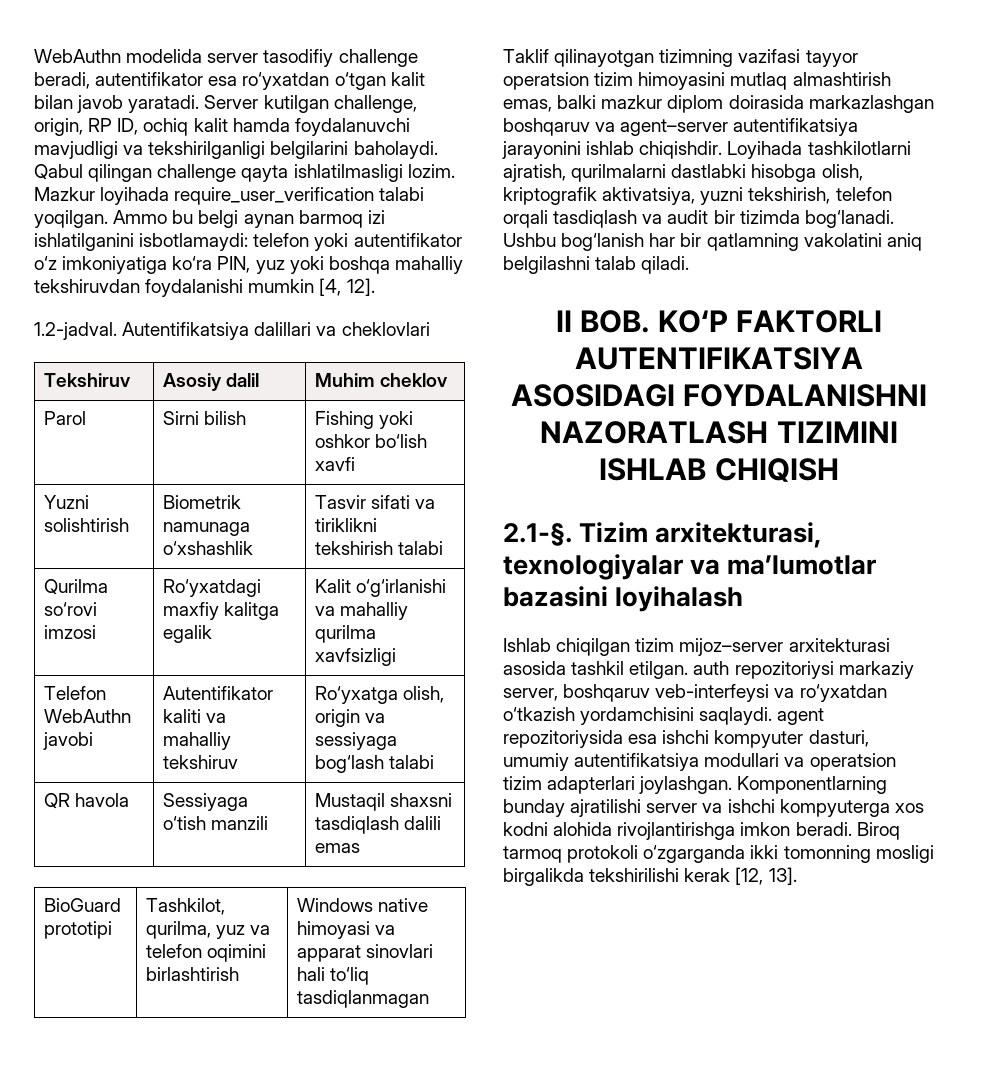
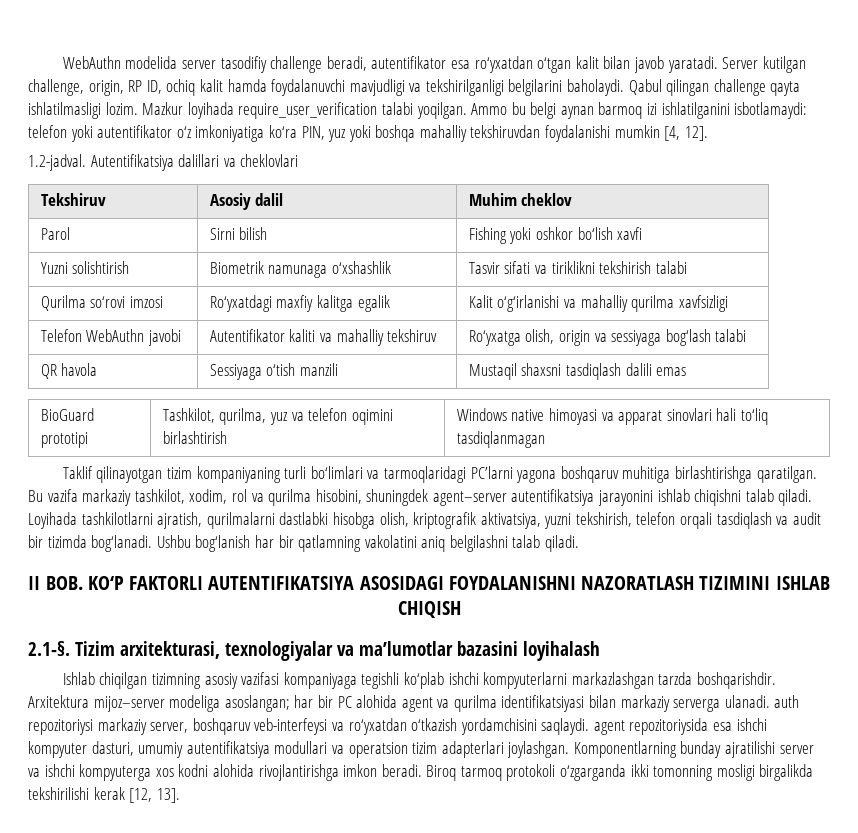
[659,49,858,67] [503,72,891,90] [503,95,934,113] [503,118,616,136] tizimning vazifasi tayyor operatsion tizim himoyasini mutlaq almashtirish emas, balki mazkur diplom doirasida markazlashgan boshqaruv va -> [167,466,817,483] [28,489,429,506] tizim kompaniyaning turli bo‘limlari va tarmoqlaridagi PC’larni yagona boshqaruv muhitiga birlashtirishga qaratilgan. Bu vazifa markaziy tashkilot, xodim, rol va qurilma hisobini, shuningdek
[639,141,723,159] chiqishdir. -> [694,489,813,506] chiqishni talab qiladi.
[635,638,890,656] [503,661,689,679] tizim mijoz–server arxitekturasi asosida tashkil etilgan. -> [152,672,776,689] [28,695,770,712] tizimning asosiy vazifasi kompaniyaga tegishli ko‘plab ishchi kompyuterlarni markazlashgan tarzda boshqarishdir. Arxitektura mijoz–server modeliga asoslangan; har bir PC alohida agent va qurilma identifikatsiyasi bilan markaziy serverga ulanadi.

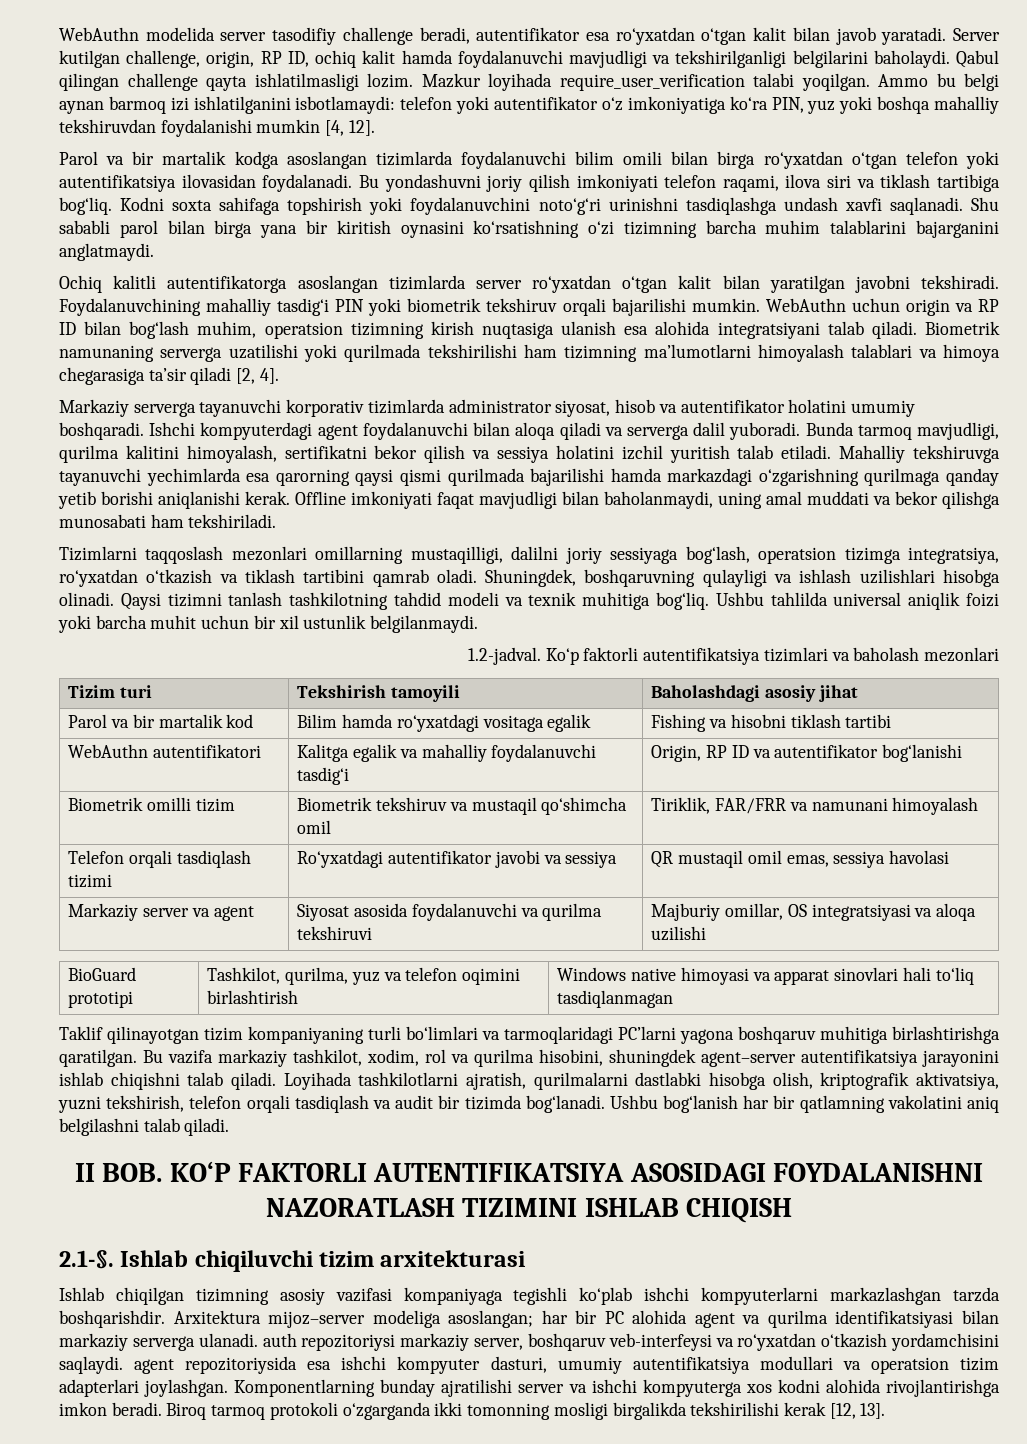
[28,154,299,171] [40,193,106,206] [209,193,284,210] [468,193,573,206] [40,227,70,240] [209,227,268,240] [468,227,643,244] [40,261,130,274] [209,261,392,278] [468,261,687,274] [40,295,164,311] [209,295,390,312] [468,295,728,312] [40,329,182,346] [209,329,438,346] [468,329,747,346] [40,363,98,379] [209,363,339,380] [468,363,687,380] 1.2-jadval. Autentifikatsiya dalillari va cheklovlari // Tekshiruv | Asosiy dalil | Muhim cheklov // Parol | Sirni bilish | Fishing yoki oshkor bo‘lish xavfi // Yuzni solishtirish | Biometrik namunaga o‘xshashlik | Tasvir sifati va tiriklikni tekshirish talabi // Qurilma so‘rovi imzosi | Ro‘yxatdagi maxfiy kalitga egalik | Kalit o‘g‘irlanishi va mahalliy qurilma xavfsizligi // Telefon WebAuthn javobi | Autentifikator kaliti va mahalliy tekshiruv | Ro‘yxatga olish, origin va sessiyaga bog‘lash talabi // QR havola | Sessiyaga o‘tish manzili | Mustaqil shaxsni tasdiqlash dalili emas -> [59,151,999,169] [59,174,1000,192] [59,197,1000,215] [59,220,1000,238] [59,243,154,261] [59,275,999,293] [59,298,999,316] [59,321,1000,339] [59,344,1001,362] [59,367,279,385] [59,399,915,417] [59,422,999,440] [59,445,1000,463] [59,468,1000,486] [58,491,1000,509] [59,514,277,528] [59,546,1000,564] [59,569,1000,587] [59,592,999,610] [58,615,479,633] [467,647,1000,665] [68,685,153,698] [297,685,461,702] [651,685,858,702] [68,714,254,728] [297,714,592,732] [651,714,892,732] [68,744,262,758] [297,744,597,762] [297,767,350,785] [651,744,963,762] [68,797,235,812] [297,797,628,815] [297,820,332,834] [651,797,979,815] [68,850,251,868] [68,874,113,888] [297,850,618,868] [651,850,950,868] [68,903,254,921] [297,903,603,921] [297,926,373,940] [651,903,977,921] [651,926,707,941] Parol va bir martalik kodga asoslangan tizimlarda foydalanuvchi bilim omili bilan birga ro‘yxatdan o‘tgan telefon yoki autentifikatsiya ilovasidan foydalanadi. Bu yondashuvni joriy qilish imkoniyati telefon raqami, ilova siri va tiklash tartibiga bog‘liq. Kodni soxta sahifaga topshirish yoki foydalanuvchini noto‘g‘ri urinishni tasdiqlashga undash xavfi saqlanadi. Shu sababli parol bilan birga yana bir kiritish oynasini ko‘rsatishning o‘zi tizimning barcha muhim talablarini bajarganini anglatmaydi. // Ochiq kalitli autentifikatorga asoslangan tizimlarda server ro‘yxatdan o‘tgan kalit bilan yaratilgan javobni tekshiradi. Foydalanuvchining mahalliy tasdig‘i PIN yoki biometrik tekshiruv orqali bajarilishi mumkin. WebAuthn uchun origin va RP ID bilan bog‘lash muhim, operatsion tizimning kirish nuqtasiga ulanish esa alohida integratsiyani talab qiladi. Biometrik namunaning serverga uzatilishi yoki qurilmada tekshirilishi ham tizimning ma’lumotlarni himoyalash talablari va himoya chegarasiga ta’sir qiladi [2, 4]. // Markaziy serverga tayanuvchi korporativ tizimlarda administrator siyosat, hisob va autentifikator holatini umumiy boshqaradi. Ishchi kompyuterdagi agent foydalanuvchi bilan aloqa qiladi va serverga dalil yuboradi. Bunda tarmoq mavjudligi, qurilma kalitini himoyalash, sertifikatni bekor qilish va sessiya holatini izchil yuritish talab etiladi. Mahalliy tekshiruvga tayanuvchi yechimlarda esa qarorning qaysi qismi qurilmada bajarilishi hamda markazdagi o‘zgarishning qurilmaga qanday yetib borishi aniqlanishi kerak. Offline imkoniyati faqat mavjudligi bilan baholanmaydi, uning amal muddati va bekor qilishga munosabati ham tekshiriladi. // Tizimlarni taqqoslash mezonlari omillarning mustaqilligi, dalilni joriy sessiyaga bog‘lash, operatsion tizimga integratsiya, ro‘yxatdan o‘tkazish va tiklash tartibini qamrab oladi. Shuningdek, boshqaruvning qulayligi va ishlash uzilishlari hisobga olinadi. Qaysi tizimni tanlash tashkilotning tahdid modeli va texnik muhitiga bog‘liq. Ushbu tahlilda universal aniqlik foizi yoki barcha muhit uchun bir xil ustunlik belgilanmaydi. // 1.2-jadval. Ko‘p faktorli autentifikatsiya tizimlari va baholash mezonlari // Tizim turi | Tekshirish tamoyili | Baholashdagi asosiy jihat // Parol va bir martalik kod | Bilim hamda ro‘yxatdagi vositaga egalik | Fishing va hisobni tiklash tartibi // WebAuthn autentifikatori | Kalitga egalik va mahalliy foydalanuvchi tasdig‘i | Origin, RP ID va autentifikator bog‘lanishi // Biometrik omilli tizim | Biometrik tekshiruv va mustaqil qo‘shimcha omil | Tiriklik, FAR/FRR va namunani himoyalash // Telefon orqali tasdiqlash tizimi | Ro‘yxatdagi autentifikator javobi va sessiya | QR mustaqil omil emas, sessiya havolasi // Markaziy server va agent | Siyosat asosida foydalanuvchi va qurilma tekshiruvi | Majburiy omillar, OS integratsiyasi va aloqa uzilishi
[75,641,600,661] Tizim arxitekturasi, texnologiyalar va ma’lumotlar bazasini loyihalash -> [120,1250,527,1272] Ishlab chiqiluvchi tizim arxitekturasi

